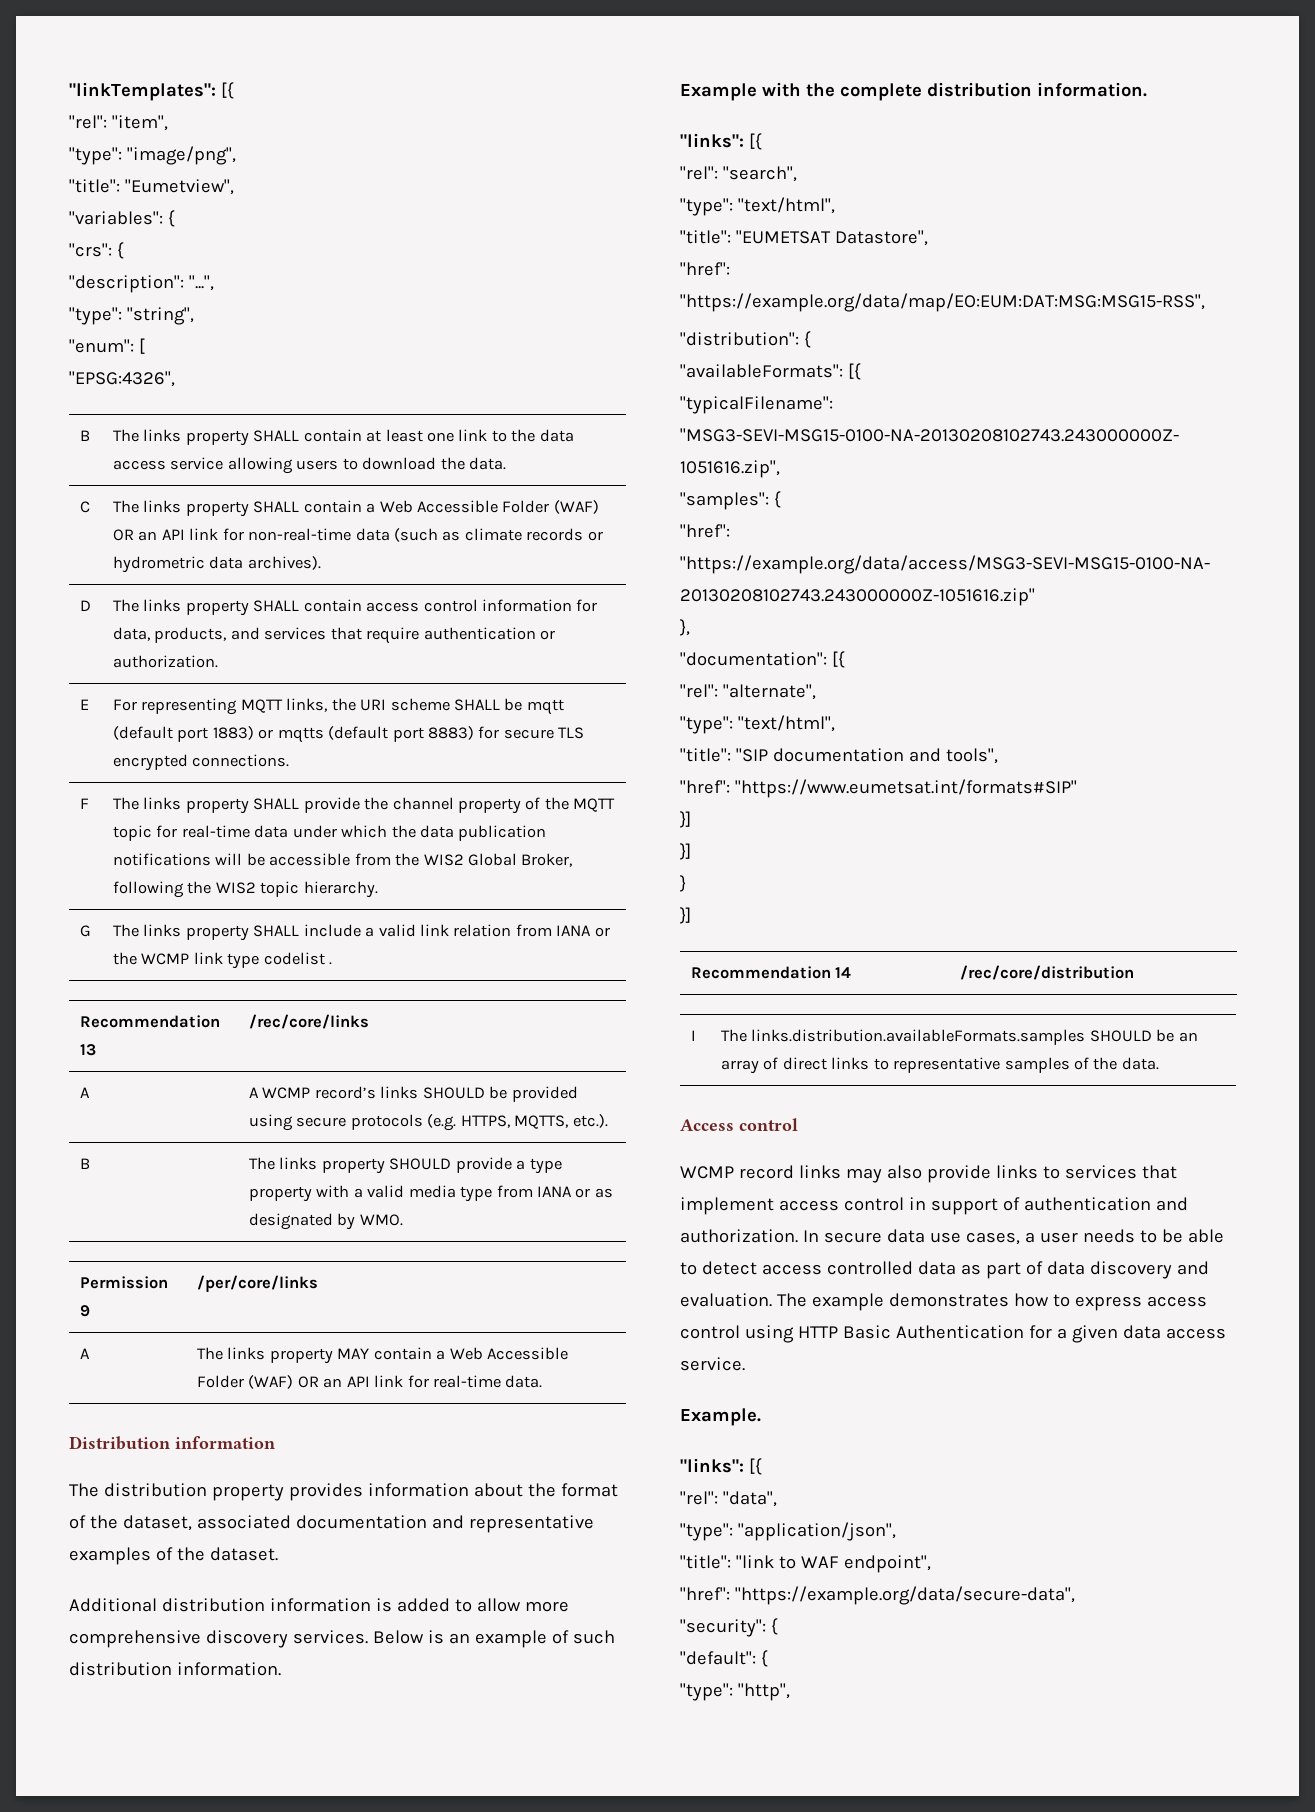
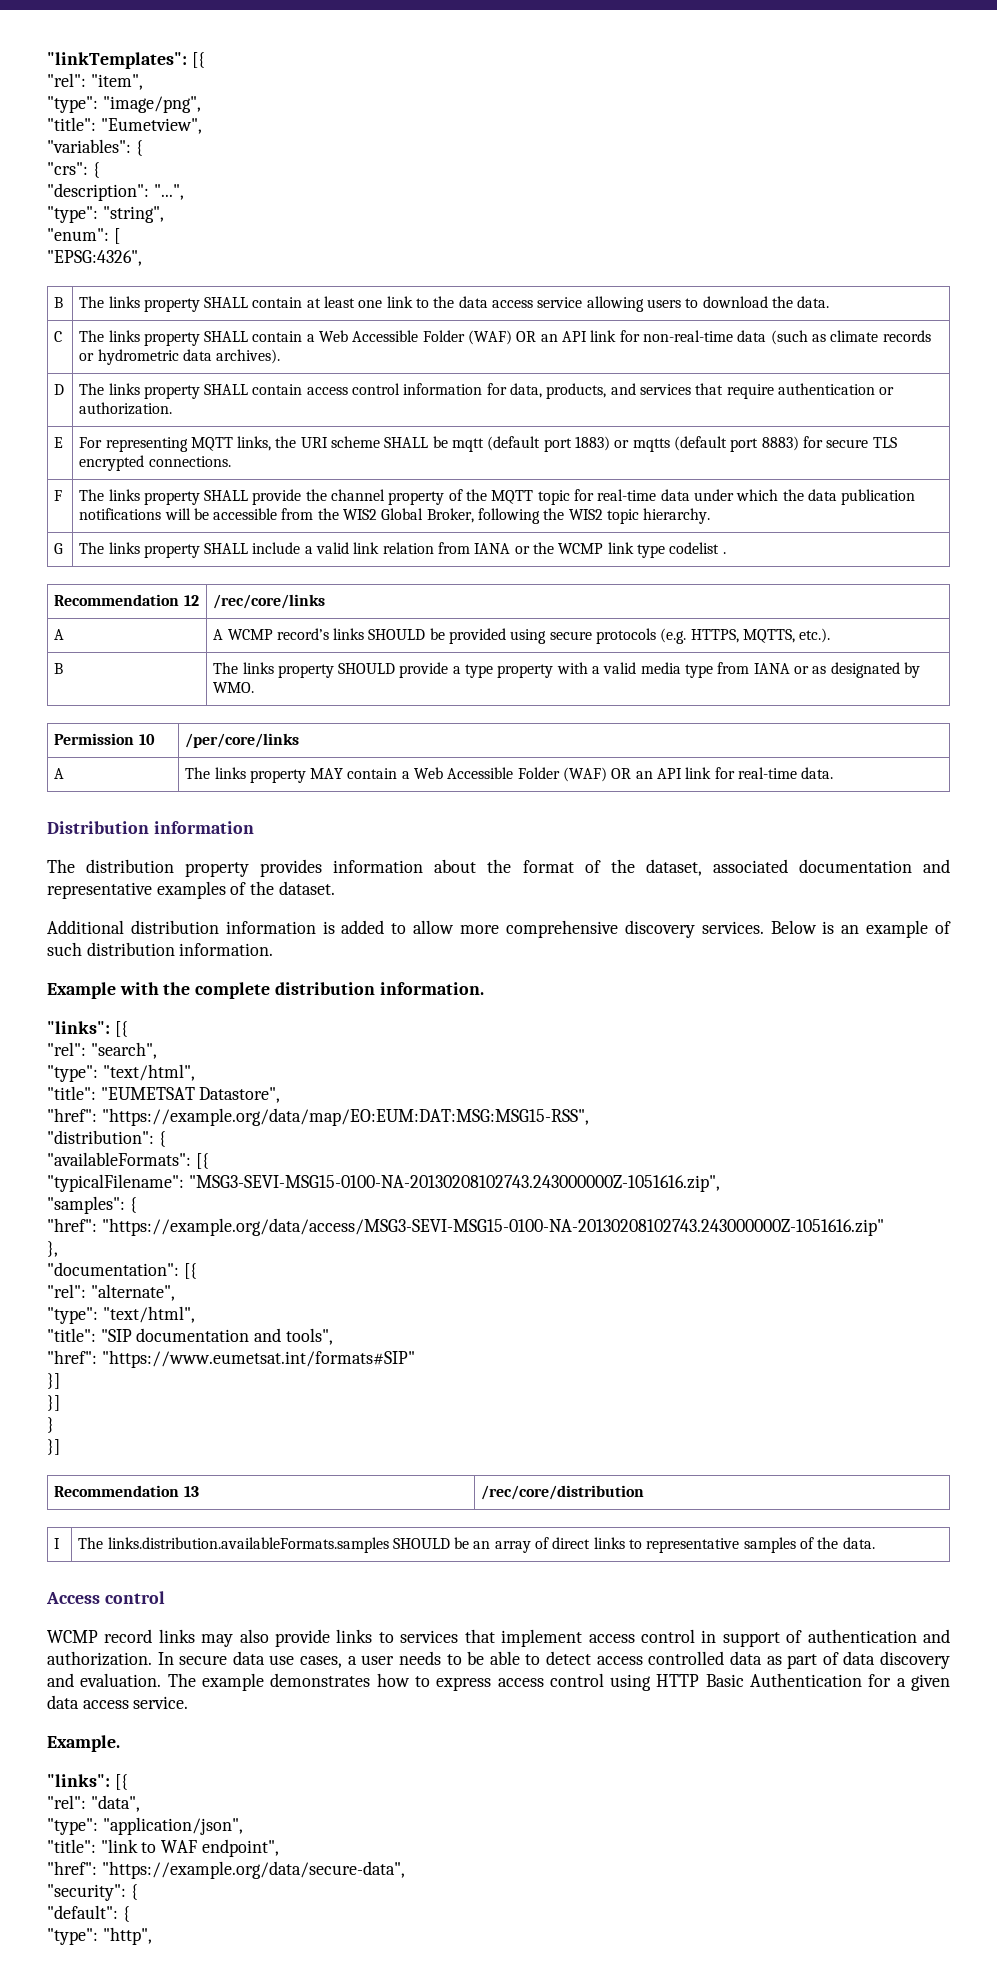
[79,1044,96,1056] 13 -> [183,595,199,606] 12
[79,1305,90,1317] 9 -> [138,734,155,745] 10
[835,967,852,978] 14 -> [183,1486,199,1497] 13

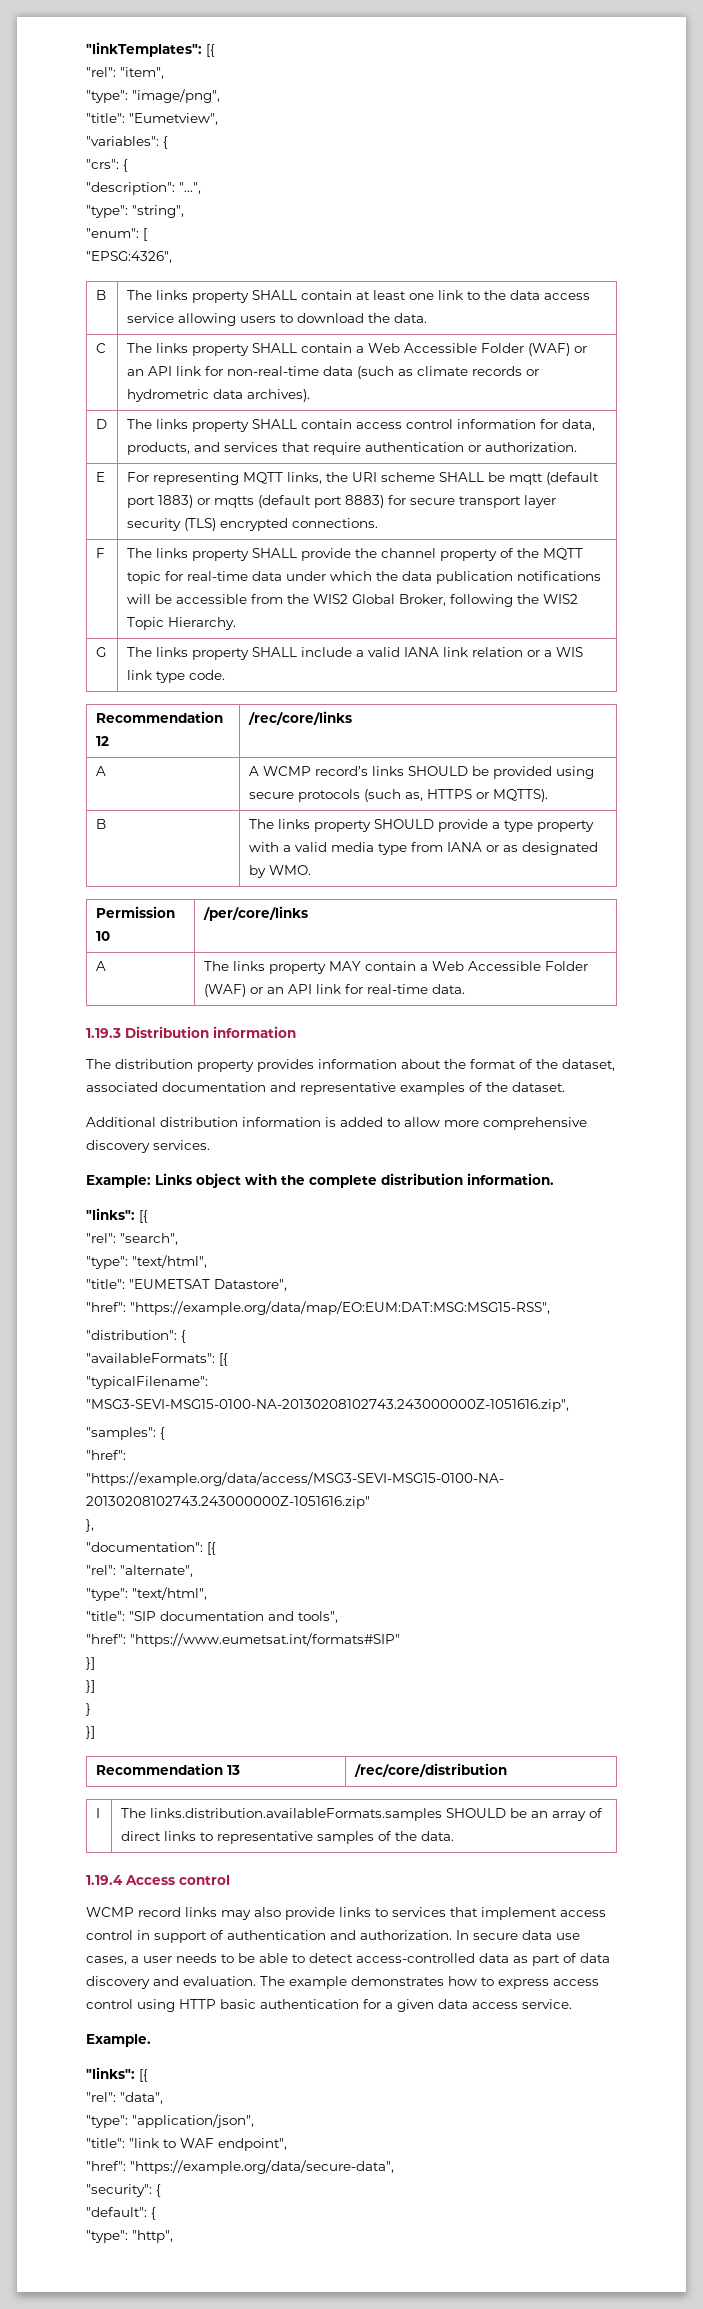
[516,331,537,342] OR -> [573,346,587,353] or
[872,437,897,448] TLS -> [458,495,556,508] [126,518,216,531] transport layer security (TLS)
[607,508,711,524] topic hierarchy. -> [126,617,236,630] Topic Hierarchy.
(350, 548) none -> [403,647,439,657] IANA
[438,542,726,558] from IANA or the WCMP link type codelist . -> [526,647,583,657] [126,670,225,683] or a WIS link type code.
[660,628,831,644] (e.g. HTTPS, MQTTS, etc.). -> [363,789,548,802] (such as, HTTPS or MQTTS).
[611,768,632,779] OR -> [249,987,263,994] or
(834, 773) none -> [86,1028,121,1038] 1.19.3
[770,920,952,938] [47,942,274,956] [47,982,116,999] Below is an example of such distribution information. // Example -> [86,1173,241,1188] // Example: Links object
(875, 1543) none -> [86,1875,123,1885] 1.19.4
[596,1651,725,1665] access controlled -> [356,1953,475,1963] access-controlled
[705,1673,863,1687] Basic Authentication -> [220,1999,359,2009] basic authentication

